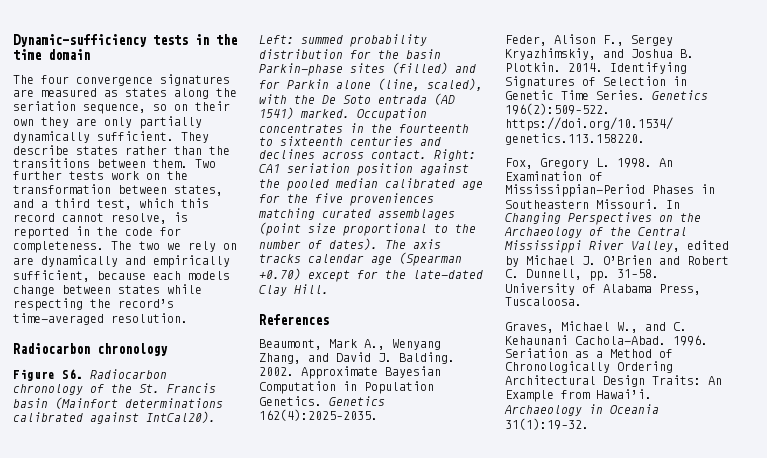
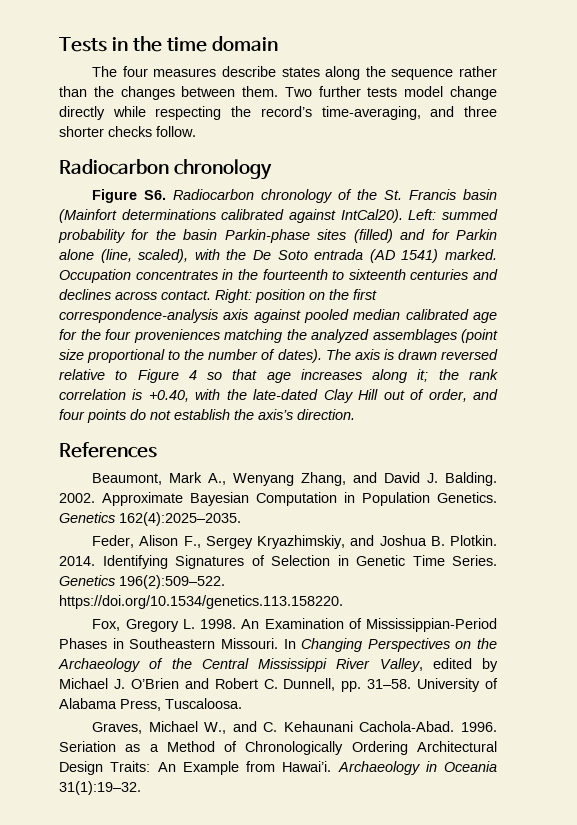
[13,34,188,47] Dynamic-sufficiency tests -> [59,37,107,52] Tests
[76,74,230,86] [13,88,237,99] [13,101,230,114] [13,116,202,129] [13,131,209,143] [13,145,118,155] convergence signatures are measured as states along the seriation sequence, so on their own they are only partially dynamically sufficient. They describe states -> [153,66,454,80] measures describe states along the sequence
[13,158,90,168] transitions -> [120,86,175,100] changes
[111,171,188,180] [13,184,223,196] [13,198,209,210] [13,212,188,224] [13,226,181,239] [13,241,237,253] [13,255,230,268] [13,270,230,282] [13,284,202,296] [13,298,174,311] [13,313,188,325] work on the transformation between states, and a third test, which this record cannot resolve, is reported in the code for completeness. The two we rely on are dynamically and empirically sufficient, because each models change between states while respecting the record’s time-averaged resolution. -> [404,86,497,100] [59,106,498,120] [59,126,196,137] model change directly while respecting the record’s time-averaging, and three shorter checks follow.
[259,49,343,59] distribution -> (125, 236) none
[259,163,469,176] [259,179,280,188] CA1 seriation position against the -> [255,289,377,303] [59,309,301,323] position on the first correspondence-analysis axis against
[315,193,343,203] five -> [105,329,131,340] four
[322,209,371,218] curated -> [286,329,369,343] the analyzed
[259,252,462,266] [259,268,483,282] [259,284,329,296] tracks calendar age (Spearman +0.70) except for the late-dated Clay Hill. -> [383,349,498,360] [59,369,498,383] [59,389,498,403] [59,409,355,423] is drawn reversed relative to Figure 4 so that age increases along it; the rank correlation is +0.40, with the late-dated Clay Hill out of order, and four points do not establish the axis’s direction.

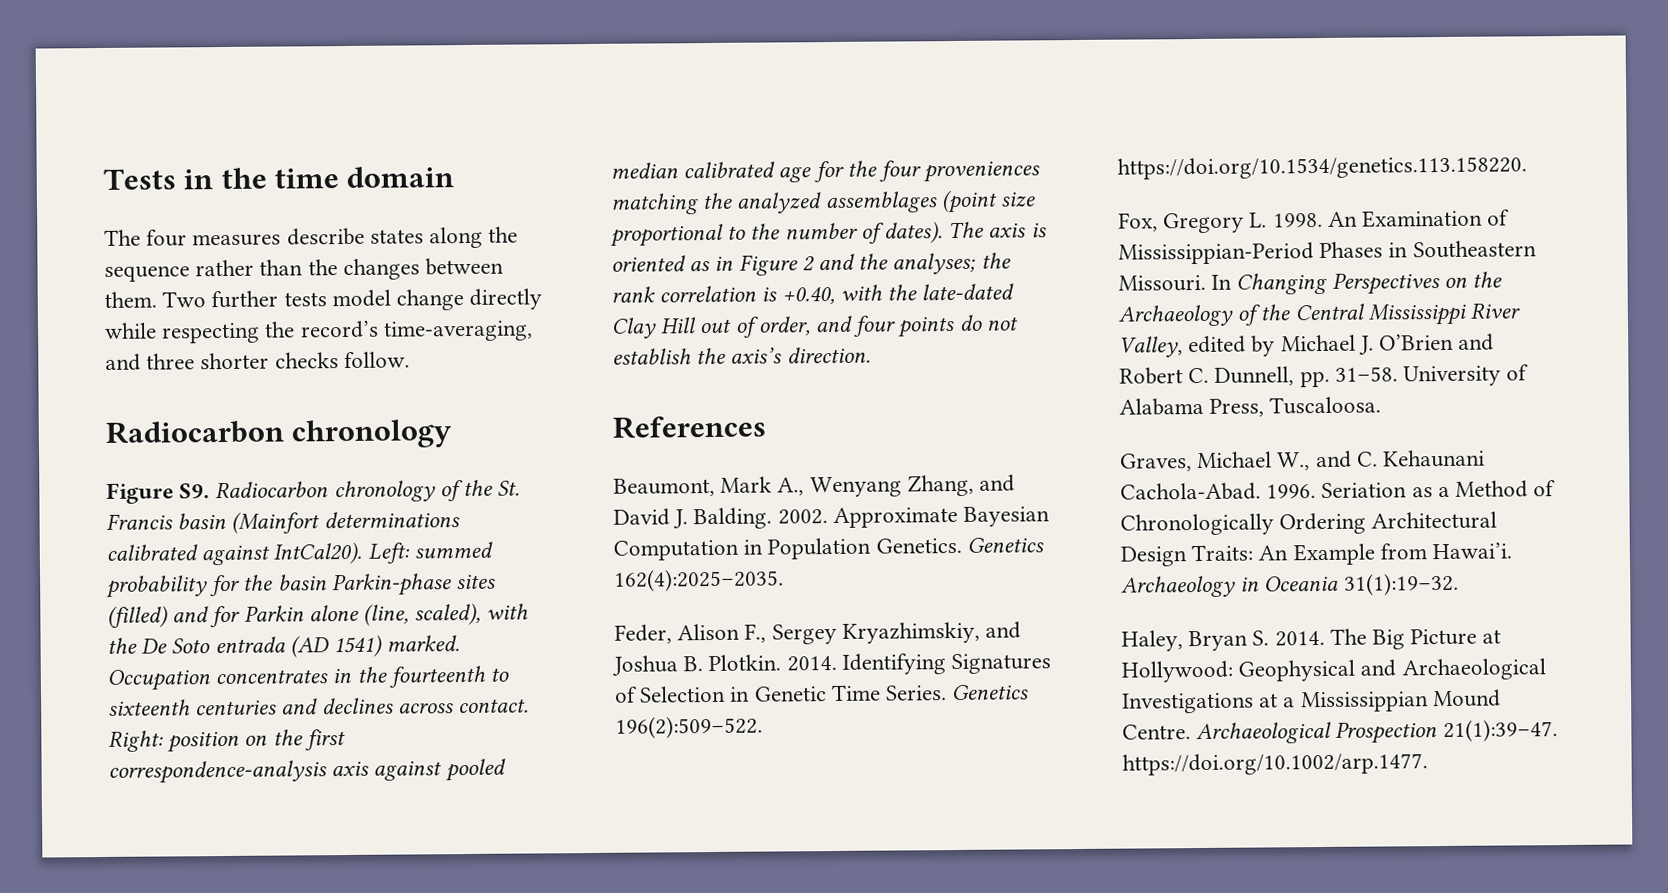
[144,190,167,200] S6. -> [179,483,211,499] S9.
[397,349,498,360] [59,369,429,383] drawn reversed relative to Figure 4 so that age increases along it; -> [611,252,977,276] oriented as in Figure 2 and the analyses;
(141, 788) none -> [1121,628,1502,652] [1121,658,1546,683] [1122,689,1501,714] [1122,719,1558,745] [1122,752,1428,776] // Haley, Bryan S. 2014. The Big Picture at Hollywood: Geophysical and Archaeological Investigations at a Mississippian Mound Centre. Archaeological Prospection 21(1):39–47. https://doi.org/10.1002/arp.1477.

